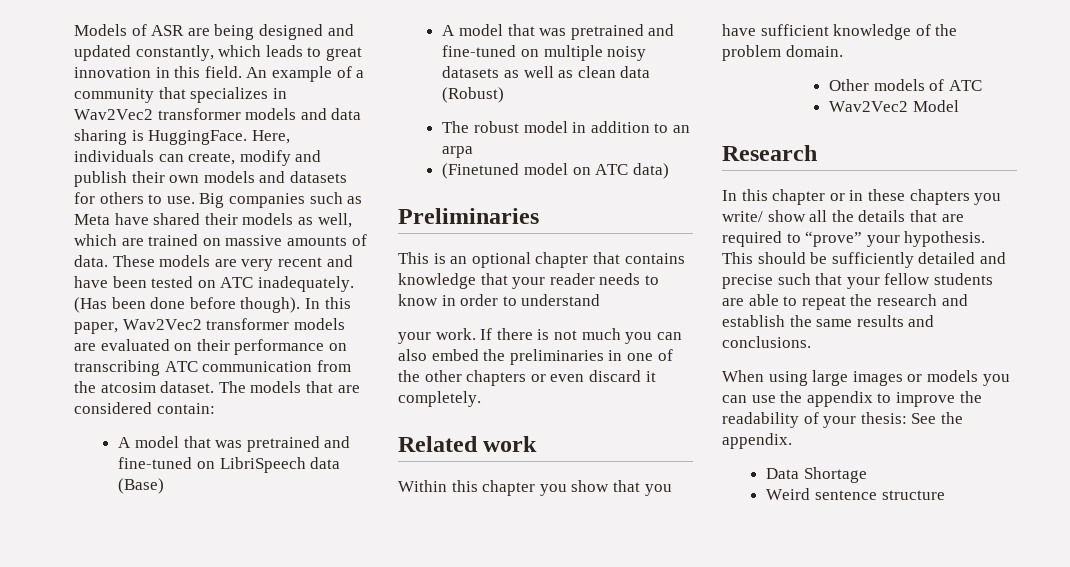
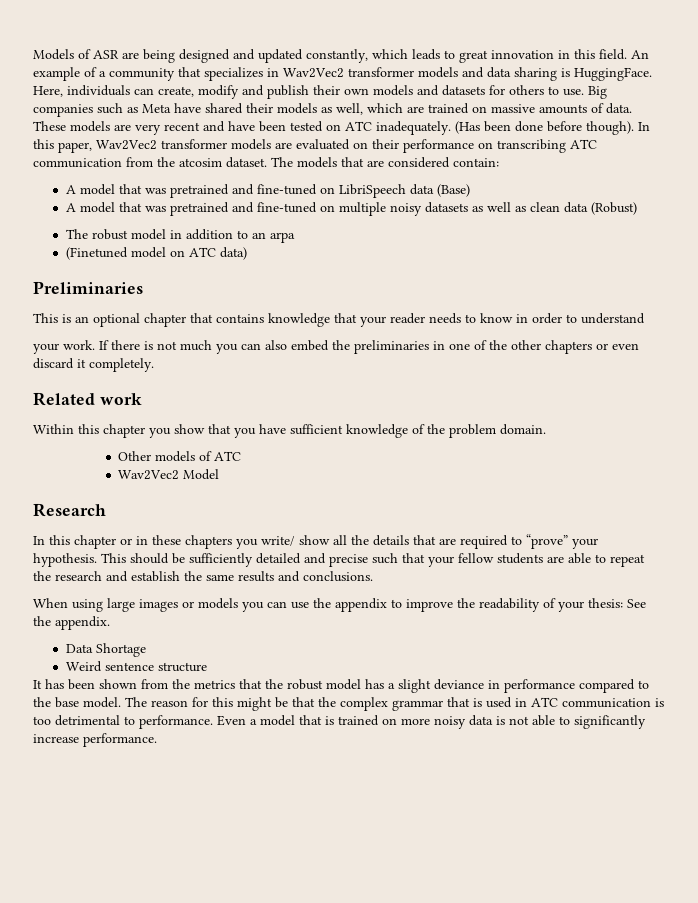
(945, 495) none -> [33,679,649,693] [33,697,664,711] [33,715,646,729] [33,733,157,747] // It has been shown from the metrics that the robust model has a slight deviance in performance compared to the base model. The reason for this might be that the complex grammar that is used in ATC communication is too detrimental to performance. Even a model that is trained on more noisy data is not able to significantly increase performance.

